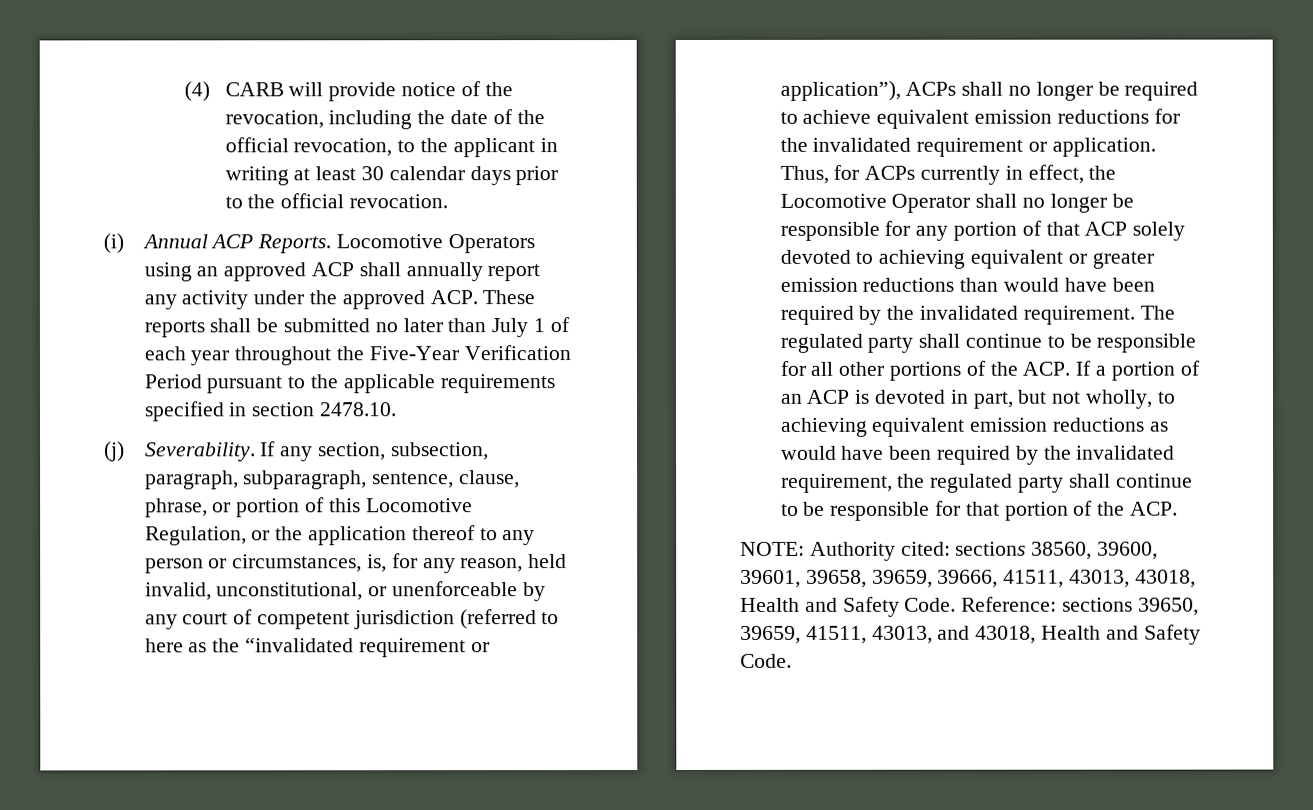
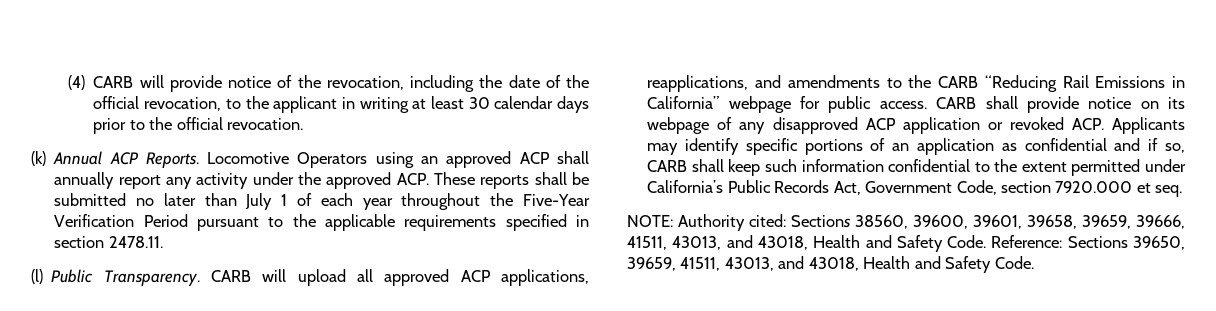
[103,233,124,254] (i) -> [31,151,46,166] (k)
[318,402,397,417] [104,441,489,462] [144,470,520,490] [144,497,473,518] [144,525,536,546] [144,553,568,574] [144,581,546,602] [144,609,560,630] [144,637,490,658] [779,80,1199,101] [779,108,1180,129] [779,137,1156,157] [779,164,1117,185] [779,193,1134,213] [779,220,1186,241] [779,249,1154,269] [779,277,1155,292] [779,305,1175,325] [779,333,1197,353] [779,360,1200,381] [779,389,1175,409] [780,417,1169,437] [780,445,1176,465] [780,473,1193,493] [780,500,1178,521] 2478.10. // (j) Severability. If any section, subsection, paragraph, subparagraph, sentence, clause, phrase, or portion of this Locomotive Regulation, or the application thereof to any person or circumstances, is, for any reason, held invalid, unconstitutional, or unenforceable by any court of competent jurisdiction (referred to here as the “invalidated requirement or application”), ACPs shall no longer be required to achieve equivalent emission reductions for the invalidated requirement or application. Thus, for ACPs currently in effect, the Locomotive Operator shall no longer be responsible for any portion of that ACP solely devoted to achieving equivalent or greater emission reductions than would have been required by the invalidated requirement. The regulated party shall continue to be responsible for all other portions of the ACP. If a portion of an ACP is devoted in part, but not wholly, to achieving equivalent emission reductions as would have been required by the invalidated requirement, the regulated party shall continue to be responsible for that portion of the ACP. -> [108,236,163,248] [31,269,589,286] [647,75,1185,92] [647,96,1185,113] [647,117,1185,134] [647,138,1185,155] [647,159,1186,176] [647,180,1183,197] 2478.11. // (l) Public Transparency. CARB will upload all approved ACP applications, reapplications, and amendments to the CARB “Reducing Rail Emissions in California” webpage for public access. CARB shall provide notice on its webpage of any disapproved ACP application or revoked ACP. Applicants may identify specific portions of an application as confidential and if so, CARB shall keep such information confidential to the extent permitted under California’s Public Records Act, Government Code, section 7920.000 et seq.
[955,541,1027,556] sections -> [791,215,851,228] Sections
(1131, 578) none -> [726,235,753,248] and
[1062,597,1134,612] sections -> [1067,236,1128,248] Sections

